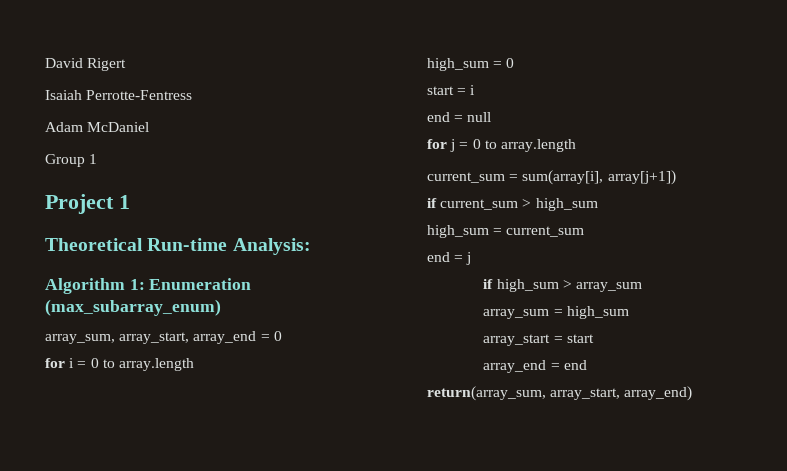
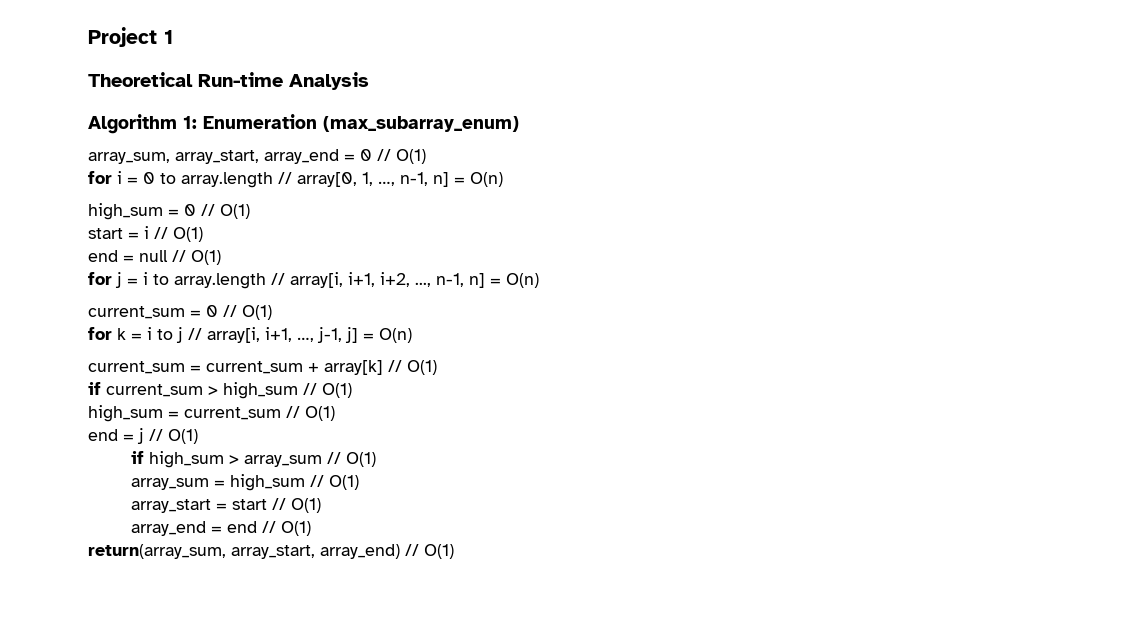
[45,58,127,71] [45,90,193,100] [45,122,150,132] [45,154,98,167] David Rigert // Isaiah Perrotte-Fentress // Adam McDaniel // Group 1 // -> (88, 37) none
[232,238,311,255] Analysis: -> [289,72,369,90] Analysis
(282, 336) none -> [377,149,426,164] // O(1)
(194, 364) none -> [278,172,503,187] // array[0, 1, …, n-1, n] = O(n)
(515, 63) none -> [201,204,250,219] // O(1)
(476, 90) none -> [154,227,203,242] // O(1)
(492, 117) none -> [172,250,221,265] // O(1)
[472,139,576,152] [427,170,676,185] 0 to array.length // current_sum = sum(array[i], array[j+1]) -> [143,272,539,289] [88,305,272,320] [88,327,412,343] [88,360,437,375] i to array.length // array[i, i+1, i+2, ..., n-1, n] = O(n) // current_sum = 0 // O(1) // for k = i to j // array[i, i+1, …, j-1, j] = O(n) // current_sum = current_sum + array[k] // O(1)
(598, 204) none -> [303,383,352,398] // O(1)
(585, 231) none -> [286,406,335,421] // O(1)
(472, 258) none -> [149,429,198,444] // O(1)
(642, 287) none -> [326,452,376,467] // O(1)
(629, 312) none -> [309,475,359,490] // O(1)
(594, 338) none -> [271,498,321,513] // O(1)
(587, 365) none -> [261,521,311,536] // O(1)
(693, 393) none -> [405,544,454,559] // O(1)

